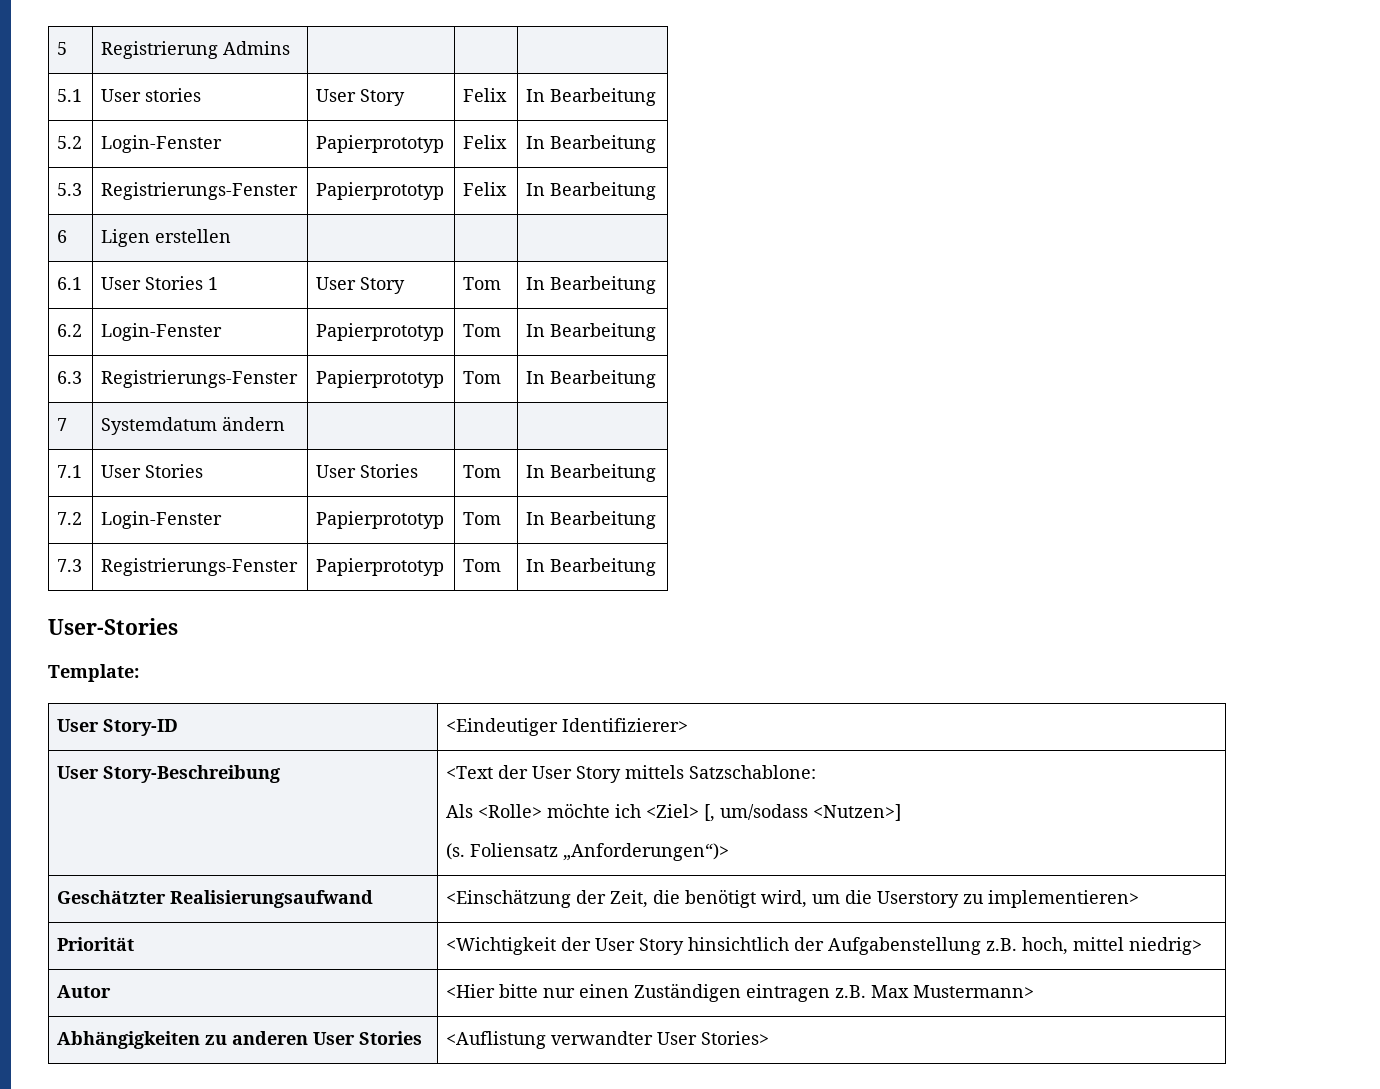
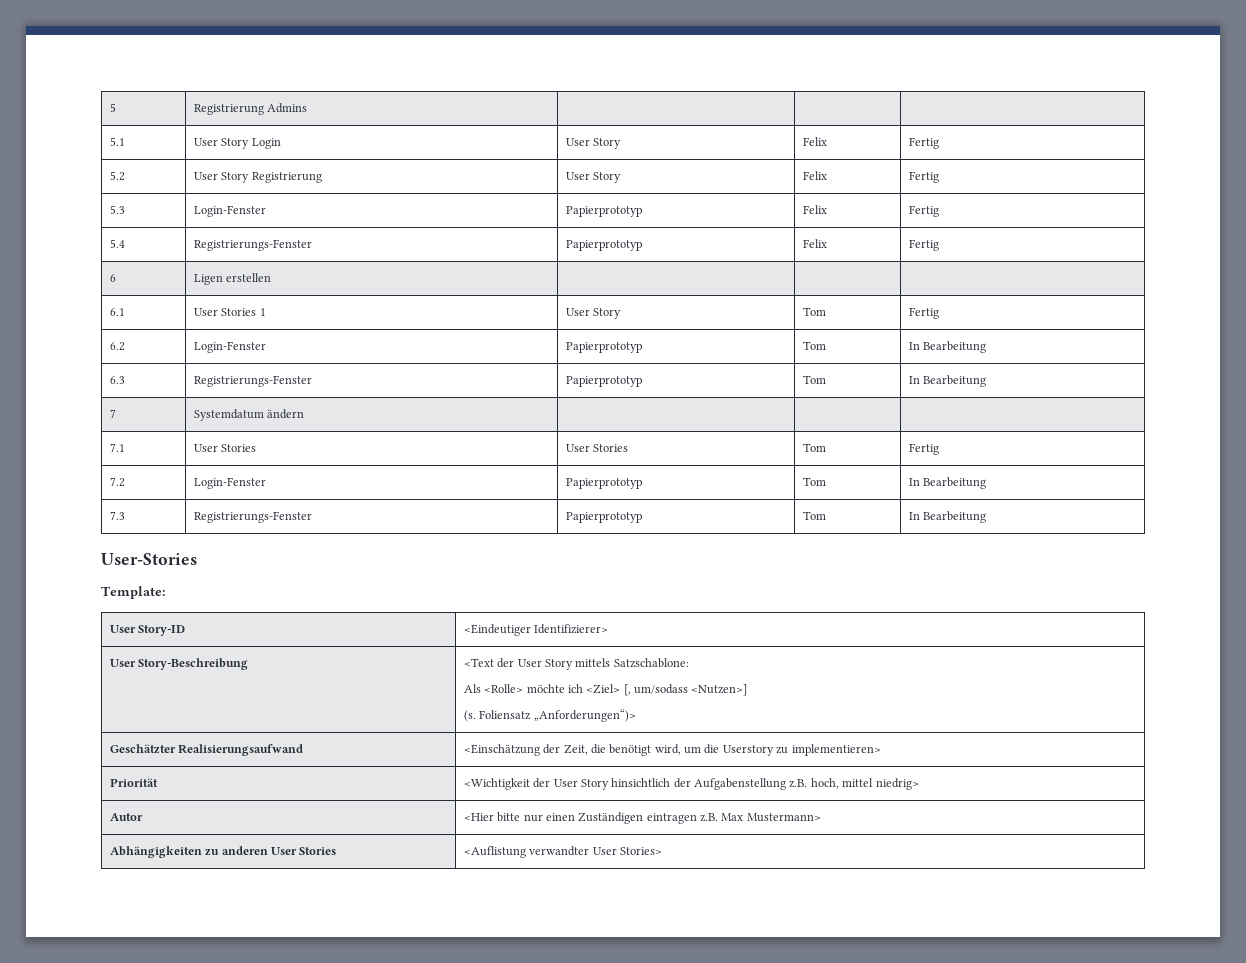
[145,88,202,102] [316,89,406,106] [463,88,508,102] [526,88,657,106] stories | User Story | Felix | In Bearbeitung -> [221,138,281,149] [565,138,622,149] [802,137,827,146] [908,137,939,149] Story Login | User Story | Felix | Fertig
(83, 142) none -> [193,172,322,183] [565,172,622,183] [802,171,827,180] [908,171,939,183] [109,205,125,214] | User Story Registrierung | User Story | Felix | Fertig // 5.3
[526,135,657,153] [57,183,83,196] In Bearbeitung // 5.3 -> [908,205,939,217] [109,239,125,248] Fertig // 5.4
[526,182,657,200] In Bearbeitung -> [908,239,939,251] Fertig
[526,276,657,294] In Bearbeitung -> [908,307,939,319] Fertig
[526,464,657,482] In Bearbeitung -> [908,443,939,455] Fertig

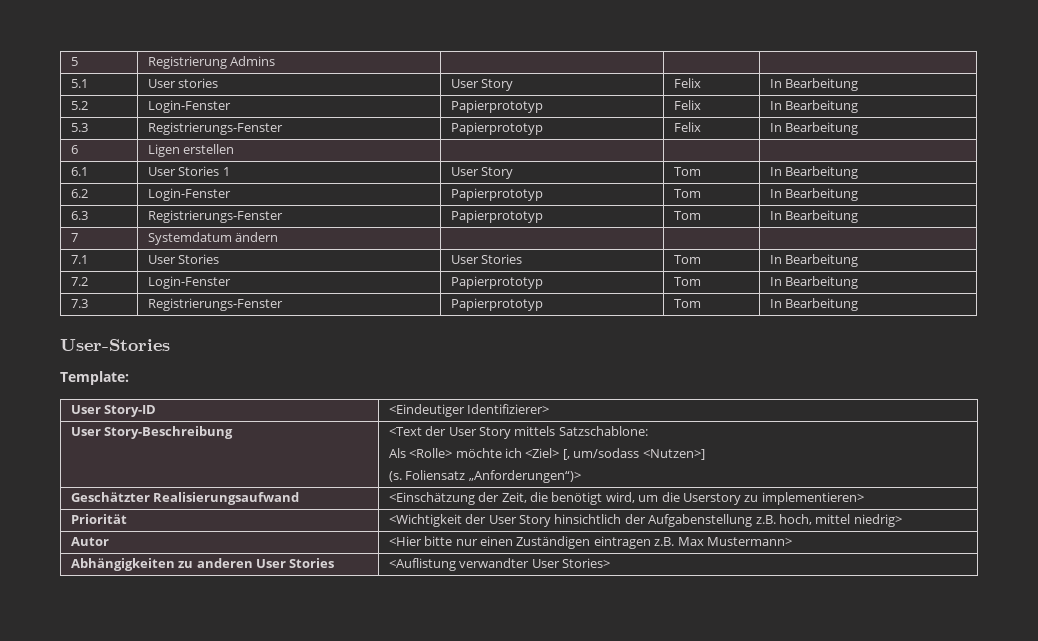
[221,138,281,149] [565,138,622,149] [802,137,827,146] [908,137,939,149] Story Login | User Story | Felix | Fertig -> [178,78,219,88] [450,79,514,91] [673,78,701,88] [769,78,859,91] stories | User Story | Felix | In Bearbeitung
[193,172,322,183] [565,172,622,183] [802,171,827,180] [908,171,939,183] [109,205,125,214] | User Story Registrierung | User Story | Felix | Fertig // 5.3 -> (88, 105) none
[908,205,939,217] [109,239,125,248] Fertig // 5.4 -> [769,100,859,113] [70,123,88,132] In Bearbeitung // 5.3
[908,239,939,251] Fertig -> [769,122,859,135] In Bearbeitung
[908,307,939,319] Fertig -> [769,166,859,179] In Bearbeitung
[908,443,939,455] Fertig -> [769,254,859,267] In Bearbeitung

